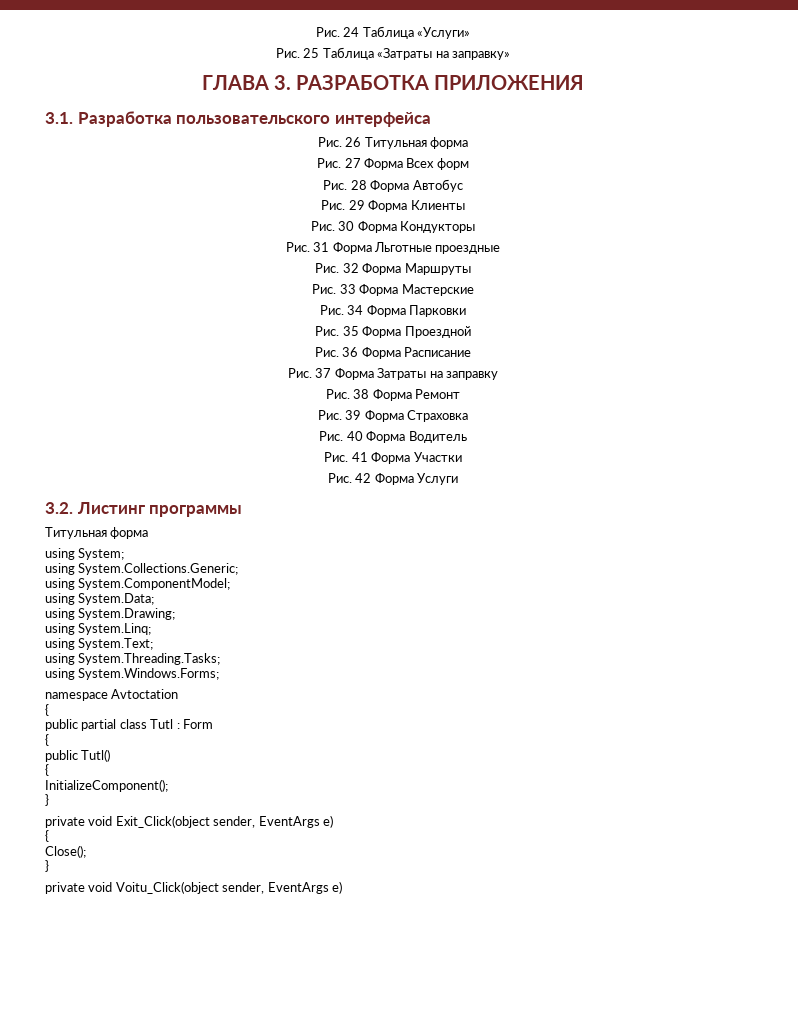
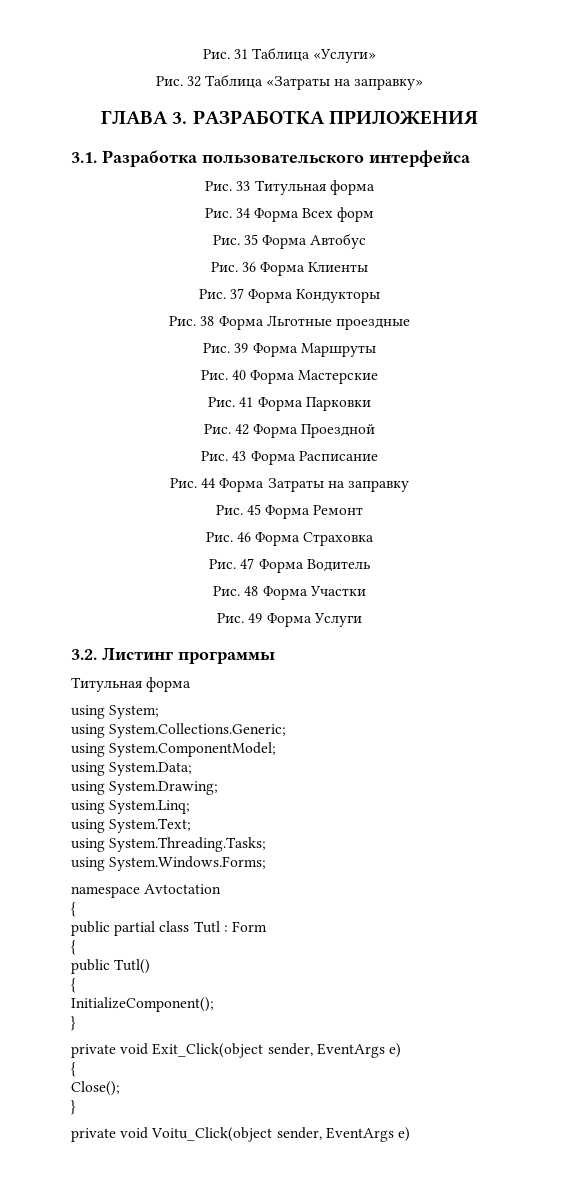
[315,27,360,37] Рис. 24 -> [202,49,248,59] Рис. 31
[303,48,320,58] 25 -> [186,76,201,87] 32
[345,137,362,147] 26 -> [236,181,251,191] 33
[344,158,361,168] 27 -> [235,208,250,218] 34
[350,180,367,190] 28 -> [243,234,258,245] 35
[348,200,365,210] 29 -> [241,262,256,272] 36
[338,221,355,231] 30 -> [229,288,244,299] 37
[313,242,330,252] 31 -> [200,316,215,326] 38
[342,263,359,273] 32 -> [234,343,249,353] 39
[339,284,356,294] 33 -> [231,370,246,380] 40
[347,305,364,315] 34 -> [239,397,254,407] 41
[342,326,359,336] 35 -> [234,424,249,435] 42
[342,347,359,357] 36 -> [232,451,247,461] 43
[315,368,332,378] 37 -> [201,478,216,488] 44
[353,389,370,399] 38 -> [246,504,261,515] 45
[345,410,362,420] 39 -> [236,532,251,542] 46
[346,431,363,441] 40 -> [240,558,255,569] 47
[351,452,368,462] 41 -> [244,586,259,596] 48
[355,473,372,483] 42 -> [248,613,263,623] 49

